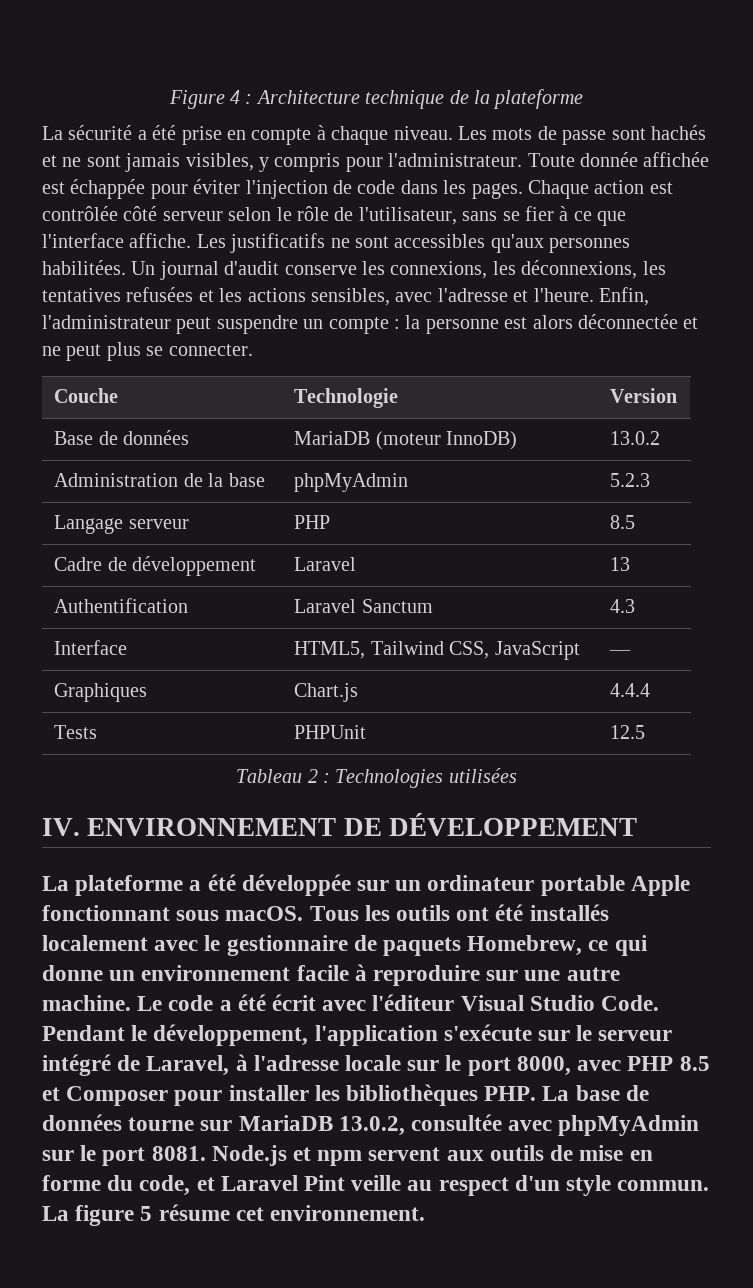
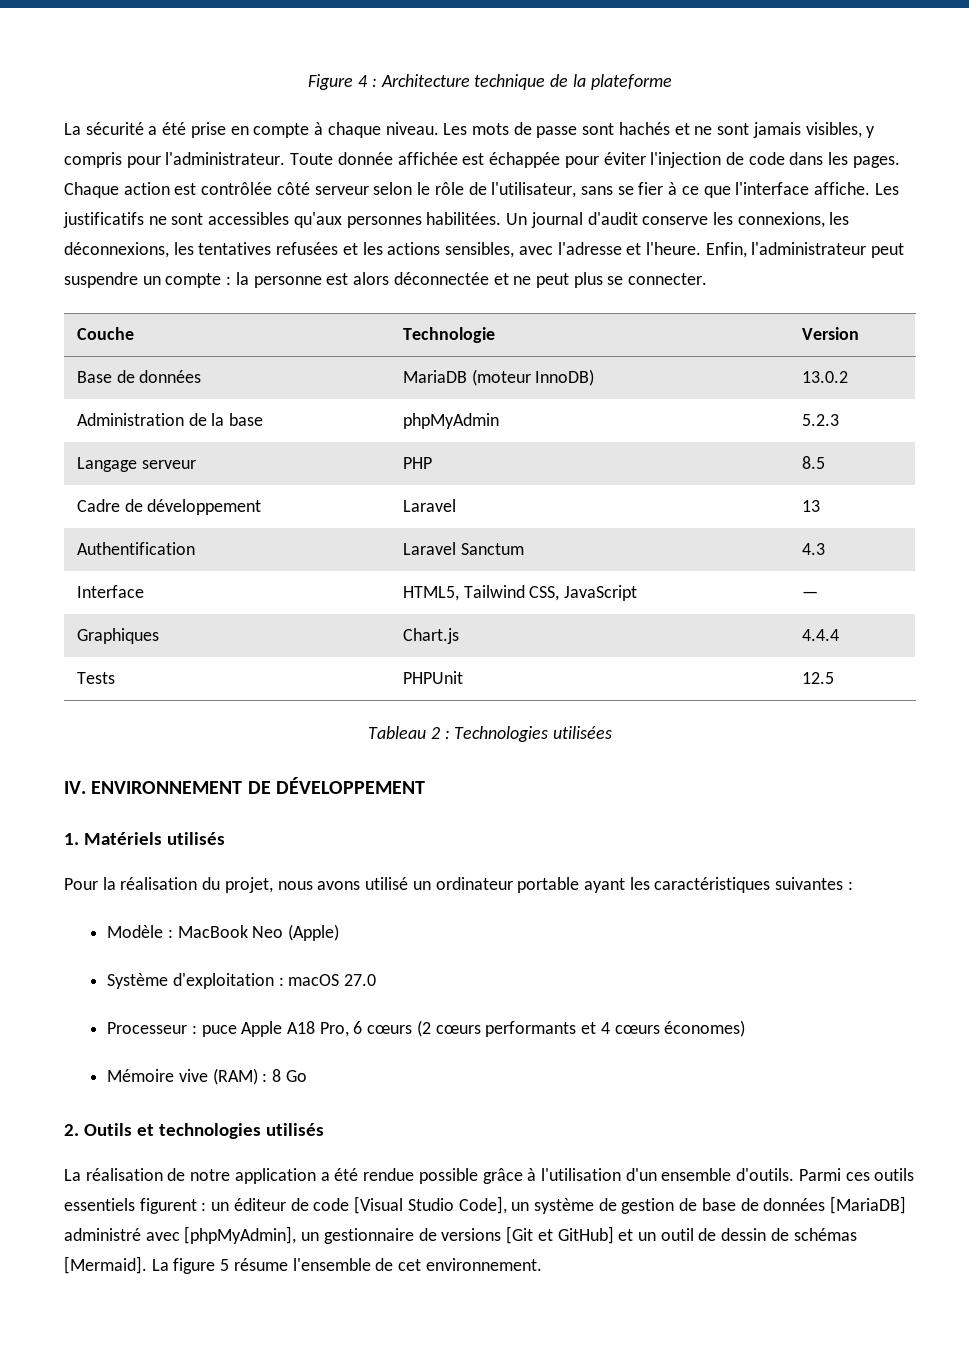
[42,874,690,896] [42,904,609,921] [42,935,648,956] [42,964,620,986] [42,994,660,1011] [42,1024,673,1046] [42,1054,710,1076] [42,1084,649,1106] [42,1114,700,1136] [42,1145,653,1166] [42,1175,710,1196] La plateforme a été développée sur un ordinateur portable Apple fonctionnant sous macOS. Tous les outils ont été installés localement avec le gestionnaire de paquets Homebrew, ce qui donne un environnement facile à reproduire sur une autre machine. Le code a été écrit avec l'éditeur Visual Studio Code. Pendant le développement, l'application s'exécute sur le serveur intégré de Laravel, à l'adresse locale sur le port 8000, avec PHP 8.5 et Composer pour installer les bibliothèques PHP. La base de données tourne sur MariaDB 13.0.2, consultée avec phpMyAdmin sur le port 8081. Node.js et npm servent aux outils de mise en forme du code, et Laravel Pint veille au respect d'un style commun. -> [64,832,225,845] [64,877,853,893] [107,924,340,941] [107,973,377,989] [107,1020,746,1037] [107,1068,307,1085] [64,1123,324,1139] [64,1168,915,1184] [64,1196,907,1214] [64,1226,857,1244] [64,1256,147,1274] 1. Matériels utilisés // Pour la réalisation du projet, nous avons utilisé un ordinateur portable ayant les caractéristiques suivantes : // Modèle : MacBook Neo (Apple) // Système d'exploitation : macOS 27.0 // Processeur : puce Apple A18 Pro, 6 cœurs (2 cœurs performants et 4 cœurs économes) // Mémoire vive (RAM) : 8 Go // 2. Outils et technologies utilisés // La réalisation de notre application a été rendue possible grâce à l'utilisation d'un ensemble d'outils. Parmi ces outils essentiels figurent : un éditeur de code [Visual Studio Code], un système de gestion de base de données [MariaDB] administré avec [phpMyAdmin], un gestionnaire de versions [Git et GitHub] et un outil de dessin de schémas [Mermaid].
(230, 1212) none -> [292,1258,394,1271] l'ensemble de

